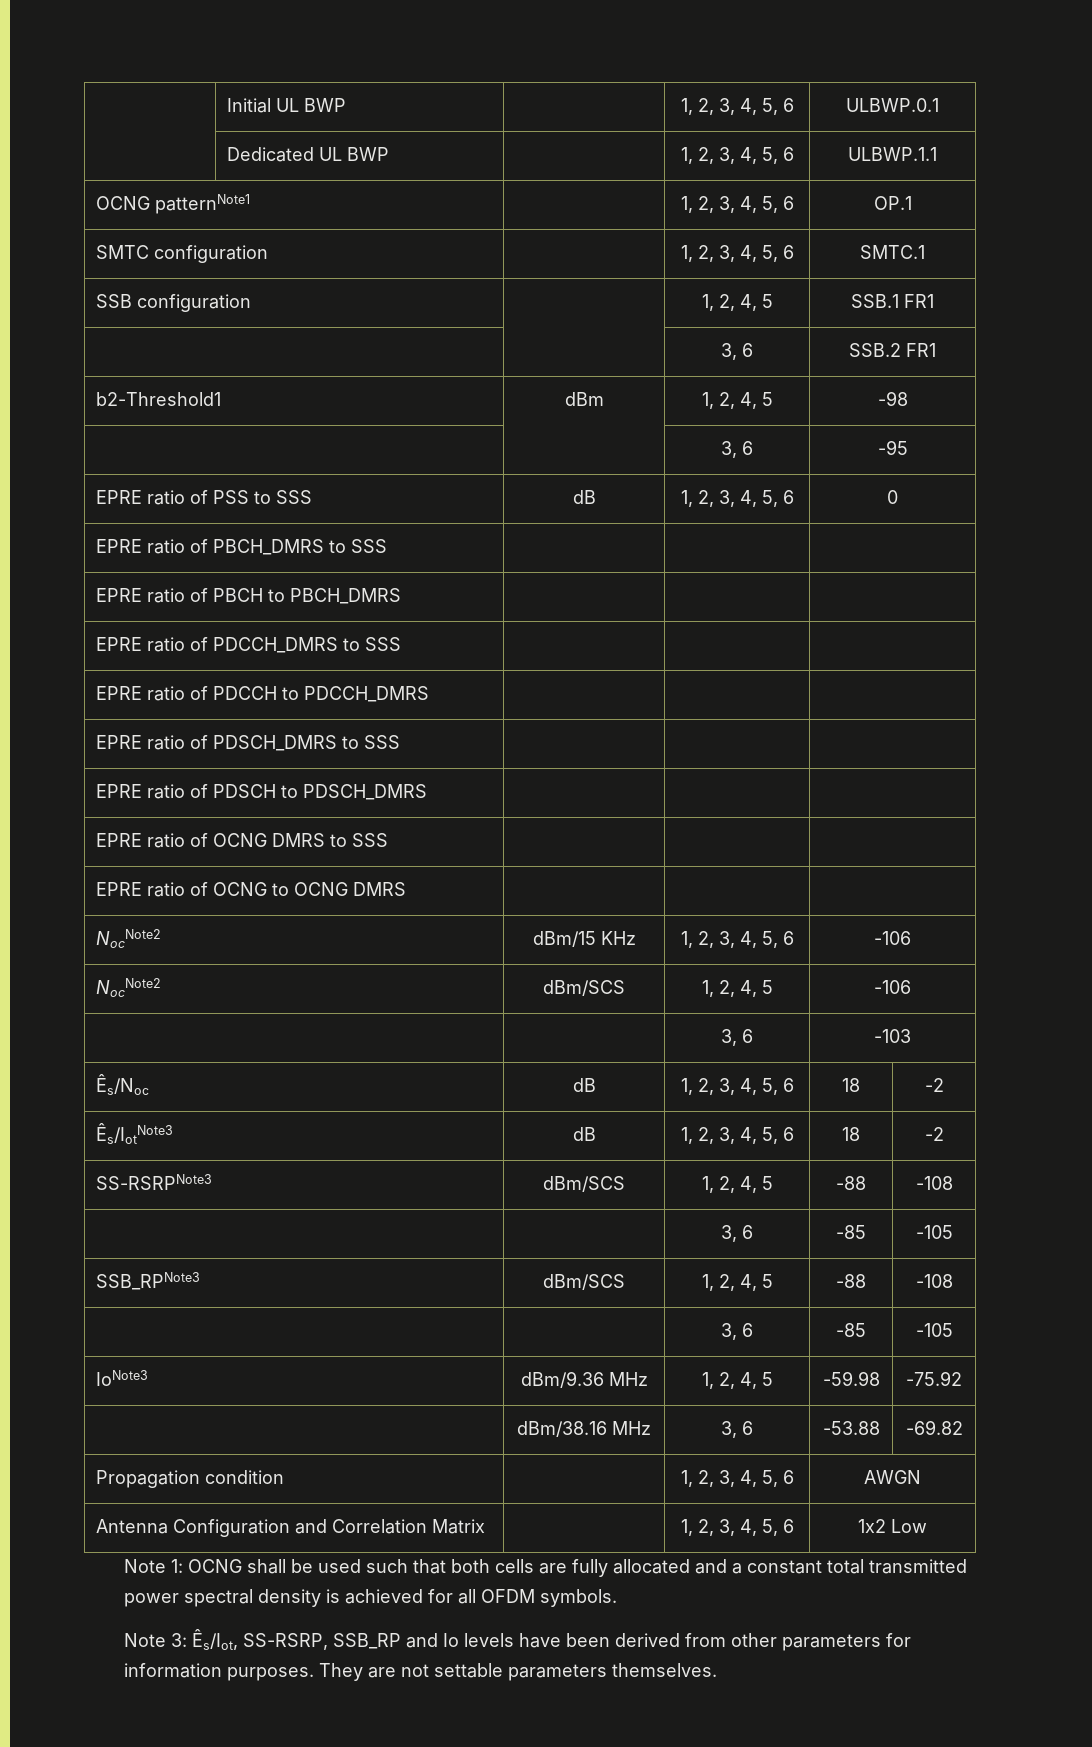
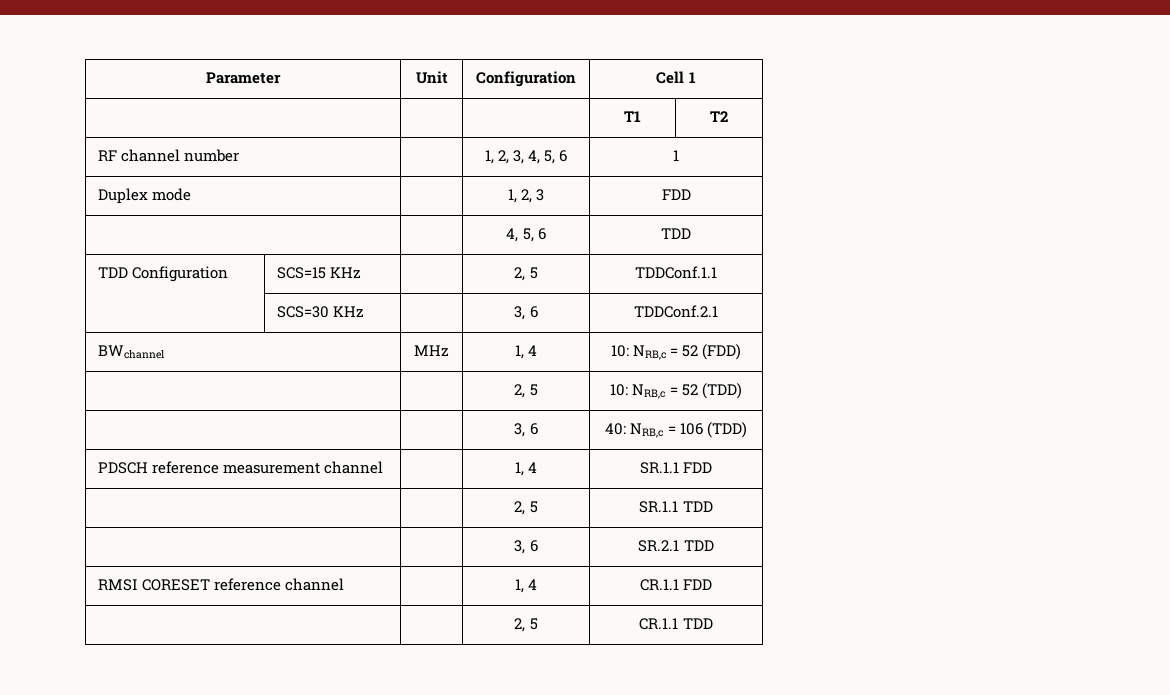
[227,98,347,113] [680,98,794,115] [845,98,939,112] [227,147,390,162] [680,147,794,164] [847,147,937,161] [96,194,251,214] [680,196,794,213] [873,196,912,210] [96,245,269,263] [680,245,794,262] [859,245,925,259] [96,294,252,312] [701,294,773,311] [850,294,934,308] [720,343,753,360] [848,343,936,357] [96,392,222,406] [564,392,604,406] [701,392,773,409] [877,391,908,406] [720,441,753,458] [877,440,908,455] [96,490,313,505] [572,490,596,504] [680,490,794,507] [886,490,898,504] [96,539,388,555] [96,588,402,604] [96,637,402,653] [96,686,430,702] [96,735,401,751] [96,784,428,800] [96,833,389,848] [96,882,407,897] [96,929,162,948] [532,931,636,947] [680,931,794,948] [873,931,911,945] [96,978,162,997] [543,980,625,996] [701,980,773,997] [873,980,911,994] [720,1029,753,1046] [873,1029,911,1043] [96,1074,150,1095] [572,1078,596,1092] [680,1078,794,1095] [841,1078,860,1092] [924,1078,944,1092] [96,1123,174,1144] [572,1127,596,1141] [680,1127,794,1144] [841,1127,860,1141] [924,1127,944,1141] [96,1174,213,1190] [543,1176,625,1192] [701,1176,773,1193] [835,1176,866,1190] [915,1176,953,1190] [720,1225,753,1242] [835,1225,866,1239] [915,1225,953,1239] [96,1272,201,1290] [543,1274,625,1290] [701,1274,773,1291] [835,1274,866,1288] [915,1274,953,1288] [720,1323,753,1340] [835,1323,866,1337] [915,1323,953,1337] [96,1370,149,1386] [520,1371,648,1388] [701,1372,773,1389] [822,1371,880,1386] [905,1371,962,1386] [517,1421,651,1437] [720,1421,753,1438] [822,1421,880,1435] [905,1420,963,1435] [96,1470,285,1488] [680,1470,794,1487] [863,1470,921,1484] [96,1519,486,1537] [680,1519,794,1536] [857,1519,927,1533] [123,1559,967,1577] [123,1589,617,1607] [123,1629,911,1651] [123,1663,717,1681] | Initial UL BWP | | 1, 2, 3, 4, 5, 6 | ULBWP.0.1 // | Dedicated UL BWP | | 1, 2, 3, 4, 5, 6 | ULBWP.1.1 // OCNG patternNote1 | | 1, 2, 3, 4, 5, 6 | OP.1 // SMTC configuration | | 1, 2, 3, 4, 5, 6 | SMTC.1 // SSB configuration | | 1, 2, 4, 5 | SSB.1 FR1 // | | 3, 6 | SSB.2 FR1 // b2-Threshold1 | dBm | 1, 2, 4, 5 | -98 // | | 3, 6 | -95 // EPRE ratio of PSS to SSS | dB | 1, 2, 3, 4, 5, 6 | 0 // EPRE ratio of PBCH_DMRS to SSS | | | // EPRE ratio of PBCH to PBCH_DMRS | | | // EPRE ratio of PDCCH_DMRS to SSS | | | // EPRE ratio of PDCCH to PDCCH_DMRS | | | // EPRE ratio of PDSCH_DMRS to SSS | | | // EPRE ratio of PDSCH to PDSCH_DMRS | | | // EPRE ratio of OCNG DMRS to SSS | | | // EPRE ratio of OCNG to OCNG DMRS | | | // NocNote2 | dBm/15 KHz | 1, 2, 3, 4, 5, 6 | -106 // NocNote2 | dBm/SCS | 1, 2, 4, 5 | -106 // | | 3, 6 | -103 // Ês/Noc | dB | 1, 2, 3, 4, 5, 6 | 18 | -2 // Ês/IotNote3 | dB | 1, 2, 3, 4, 5, 6 | 18 | -2 // SS-RSRPNote3 | dBm/SCS | 1, 2, 4, 5 | -88 | -108 // | | 3, 6 | -85 | -105 // SSB_RPNote3 | dBm/SCS | 1, 2, 4, 5 | -88 | -108 // | | 3, 6 | -85 | -105 // IoNote3 | dBm/9.36 MHz | 1, 2, 4, 5 | -59.98 | -75.92 // | dBm/38.16 MHz | 3, 6 | -53.88 | -69.82 // Propagation condition | | 1, 2, 3, 4, 5, 6 | AWGN // Antenna Configuration and Correlation Matrix | | 1, 2, 3, 4, 5, 6 | 1x2 Low // Note 1: OCNG shall be used such that both cells are fully allocated and a constant total transmitted power spectral density is achieved for all OFDM symbols. // Note 3: Ês/Iot, SS-RSRP, SSB_RP and Io levels have been derived from other parameters for information purposes. They are not settable parameters themselves. -> [206,72,281,84] [415,71,448,84] [476,71,576,87] [656,71,696,84] [624,111,641,122] [710,111,728,122] [98,149,240,162] [484,150,568,164] [673,150,679,161] [98,188,192,204] [507,189,545,203] [661,189,691,200] [506,228,546,242] [661,228,691,239] [98,266,229,282] [277,267,362,279] [514,267,538,281] [635,266,717,279] [277,306,365,318] [514,306,538,320] [634,305,718,318] [98,345,165,359] [414,345,449,356] [514,345,538,359] [610,344,742,360] [514,384,538,398] [610,383,742,399] [514,423,538,437] [605,422,747,438] [98,461,384,474] [514,462,538,476] [639,462,713,474] [514,501,538,515] [639,501,713,513] [514,540,538,554] [638,540,714,552] [98,578,345,591] [514,579,538,593] [639,579,713,591] [514,618,538,632] [639,618,713,630] Parameter | Unit | Configuration | Cell 1 // | | | T1 | T2 // RF channel number | | 1, 2, 3, 4, 5, 6 | 1 // Duplex mode | | 1, 2, 3 | FDD // | | 4, 5, 6 | TDD // TDD Configuration | SCS=15 KHz | | 2, 5 | TDDConf.1.1 // | SCS=30 KHz | | 3, 6 | TDDConf.2.1 // BWchannel | MHz | 1, 4 | 10: NRB,c = 52 (FDD) // | | 2, 5 | 10: NRB,c = 52 (TDD) // | | 3, 6 | 40: NRB,c = 106 (TDD) // PDSCH reference measurement channel | | 1, 4 | SR.1.1 FDD // | | 2, 5 | SR.1.1 TDD // | | 3, 6 | SR.2.1 TDD // RMSI CORESET reference channel | | 1, 4 | CR.1.1 FDD // | | 2, 5 | CR.1.1 TDD

